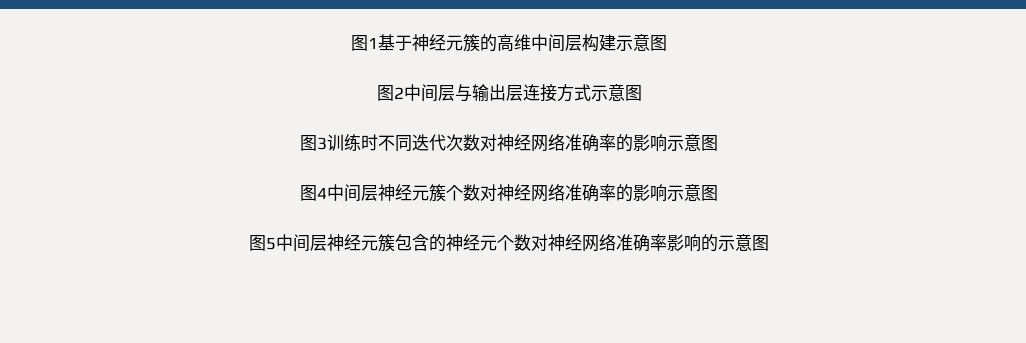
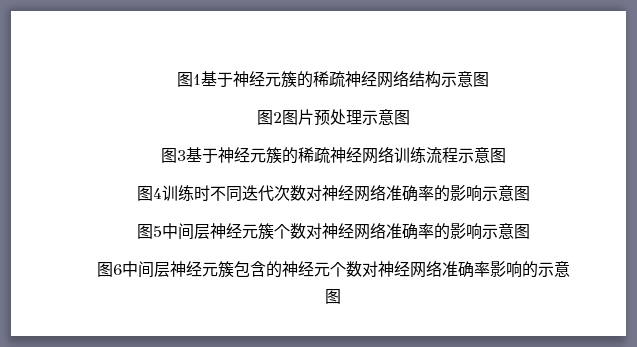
[497,34,616,52] 高维中间层构建 -> [313,70,441,88] 稀疏神经网络结构
[403,84,642,102] [300,135,327,151] 中间层与输出层连接方式示意图 // 图3 -> [281,109,410,126] [160,146,506,164] [136,186,162,201] 图片预处理示意图 // 图3基于神经元簇的稀疏神经网络训练流程示意图 // 图4
[317,187,327,199] 4 -> [152,226,162,237] 5
[266,237,276,250] 5 -> [112,264,122,275] 6

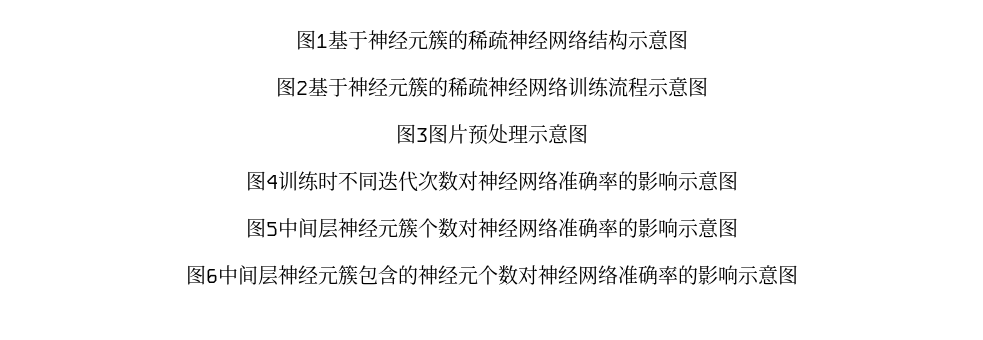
[281,109,410,126] [160,148,186,163] 图片预处理示意图 // 图3 -> (308, 88) none
(506, 155) none -> [395,124,588,145] // 图3图片预处理示意图
[489,261,538,278] 影响的 -> [677,265,738,285] 的影响

